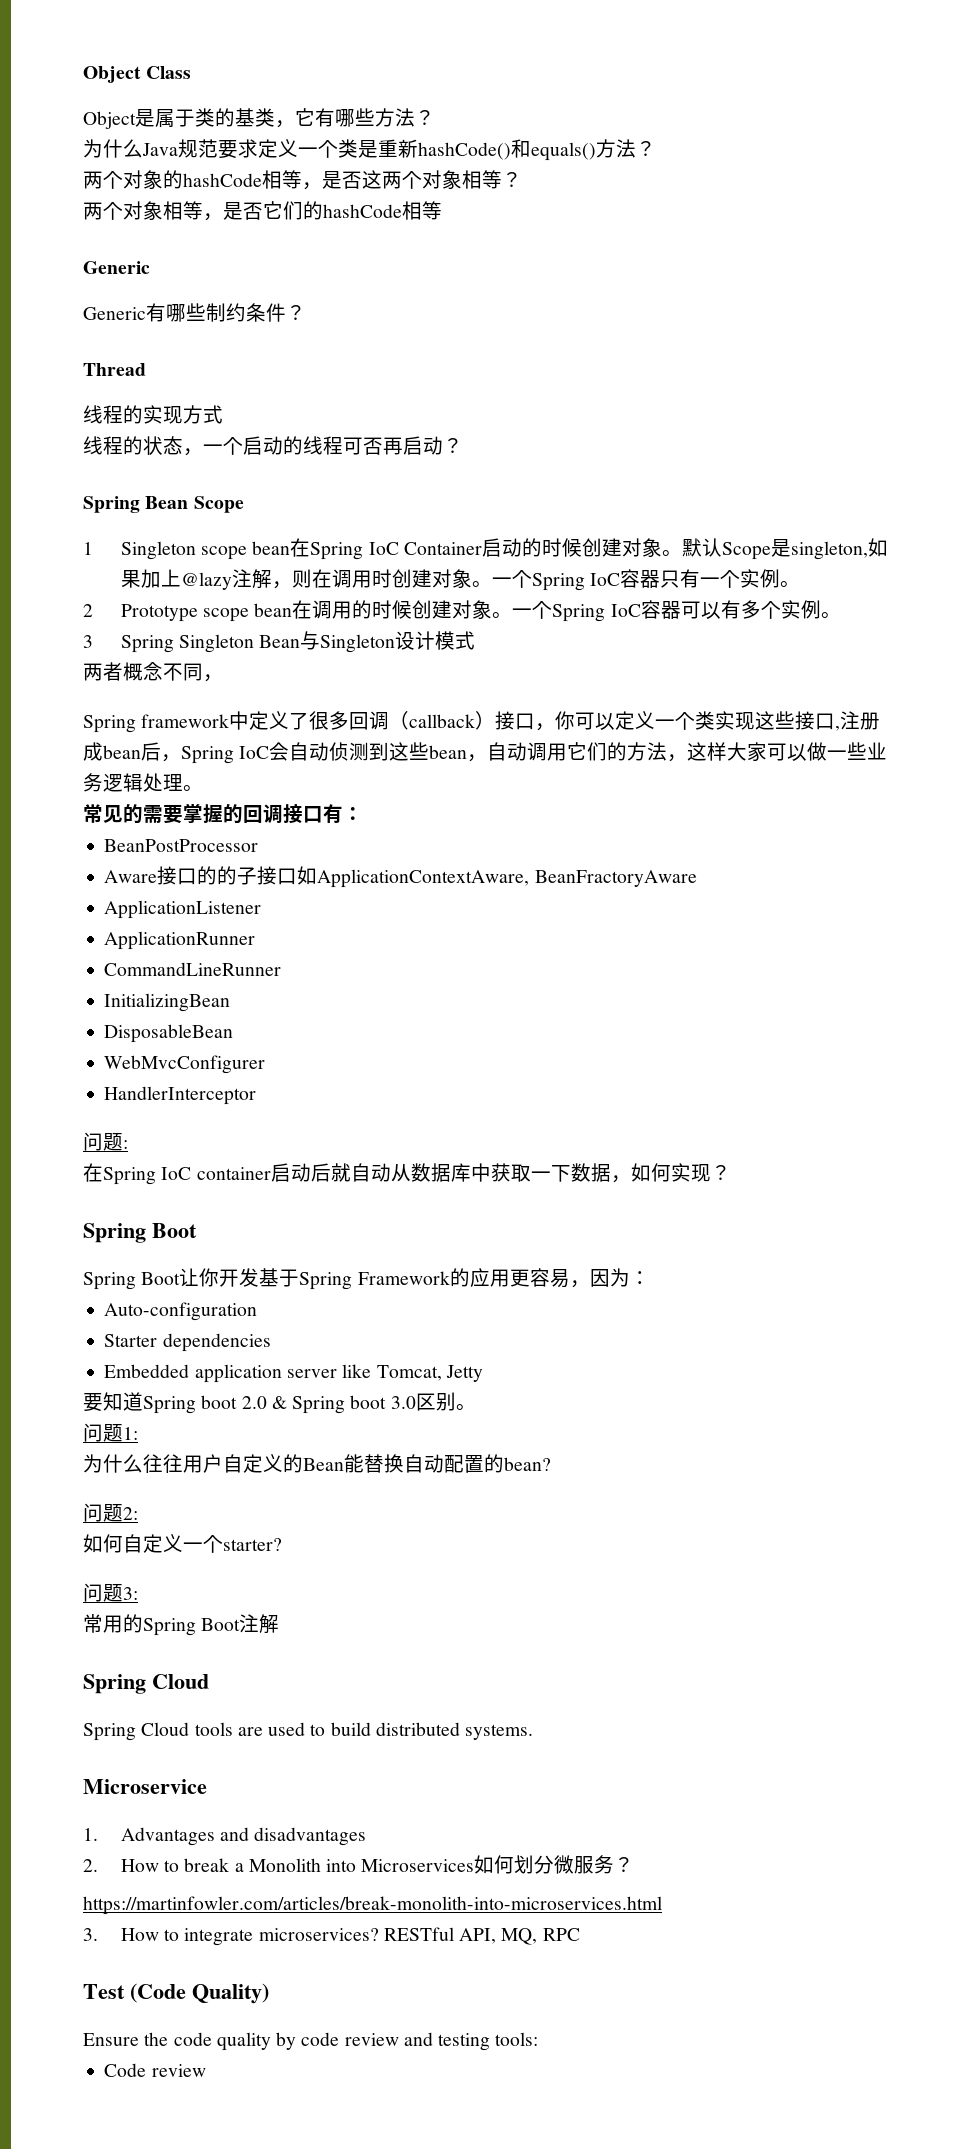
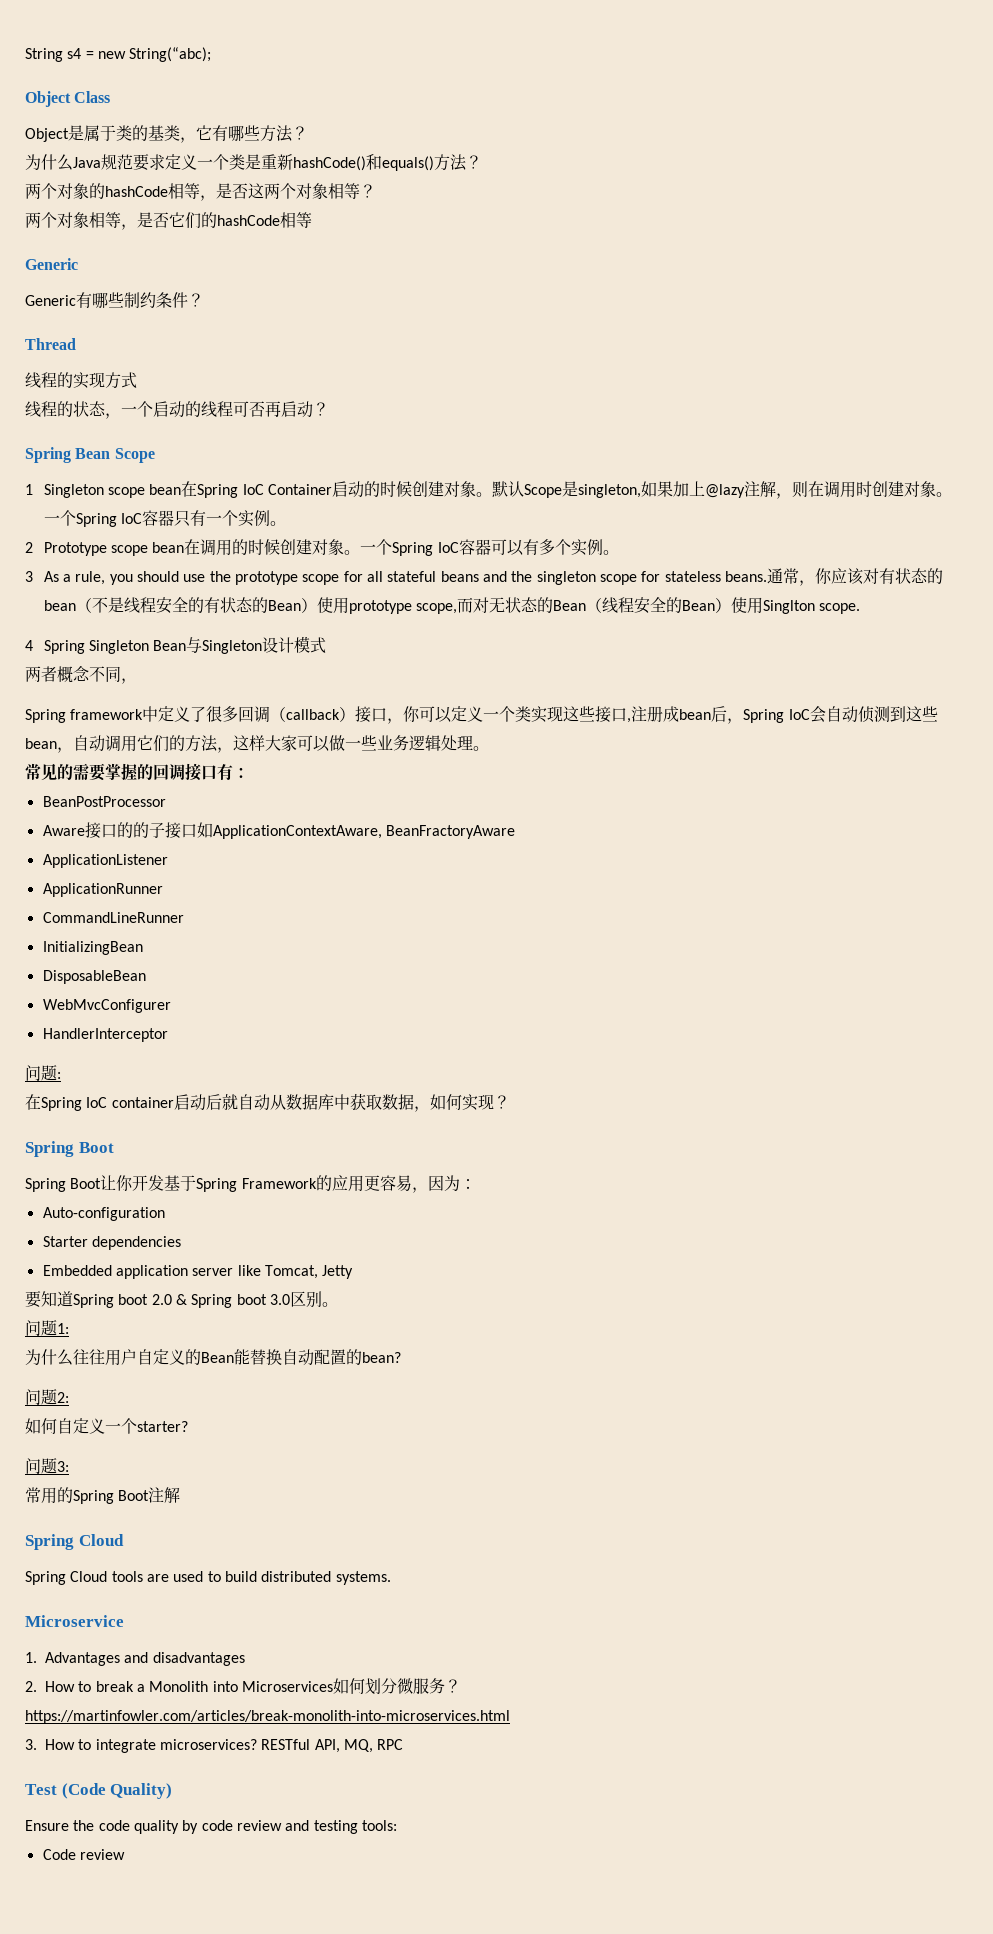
(83, 74) none -> [25,47,212,62] String s4 = new String(“abc); //
(93, 641) none -> [43,568,943,586] [43,597,861,614] [25,640,33,651] As a rule, you should use the prototype scope for all stateful beans and the singleton scope for stateless beans.通常，你应该对有状态的bean（不是线程安全的有状态的Bean）使用prototype scope,而对无状态的Bean（线程安全的Bean）使用Singlton scope. // 4
[530,1165,571,1182] 一下 -> (382, 1102) none

